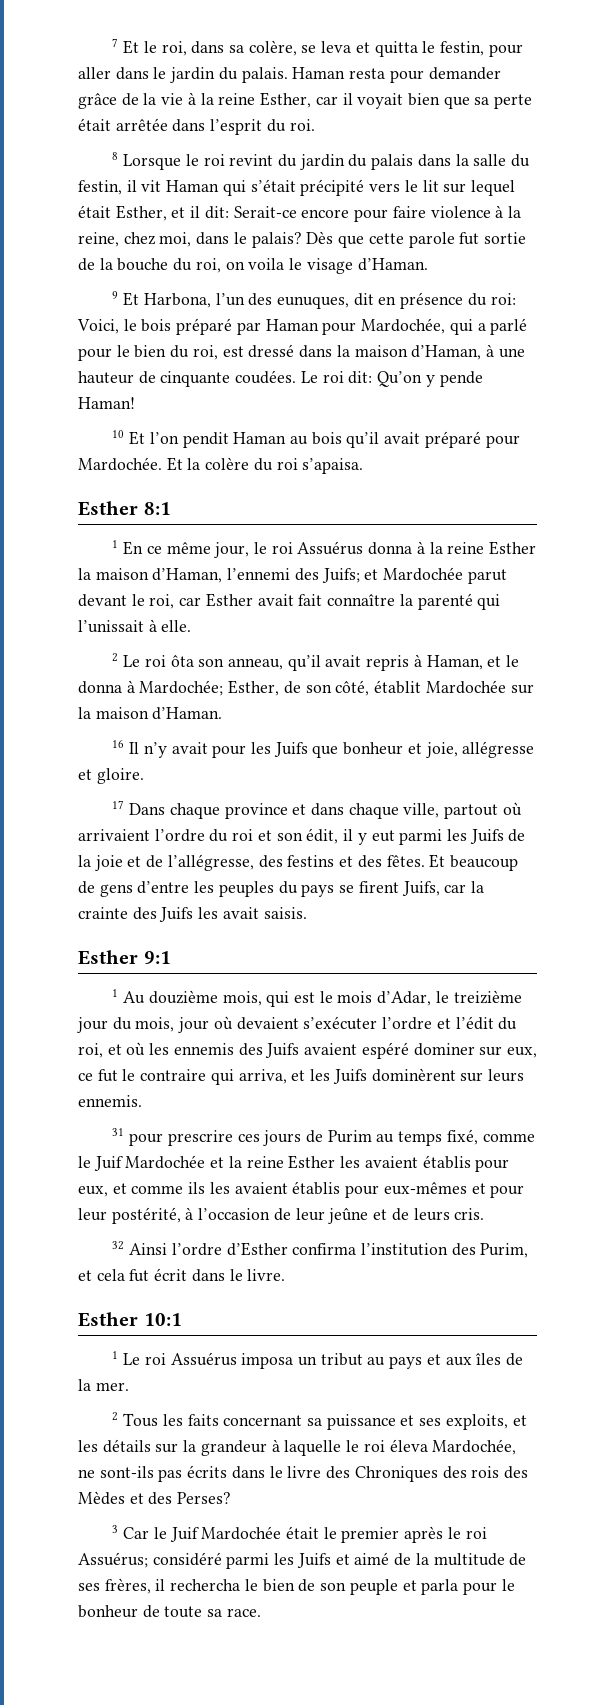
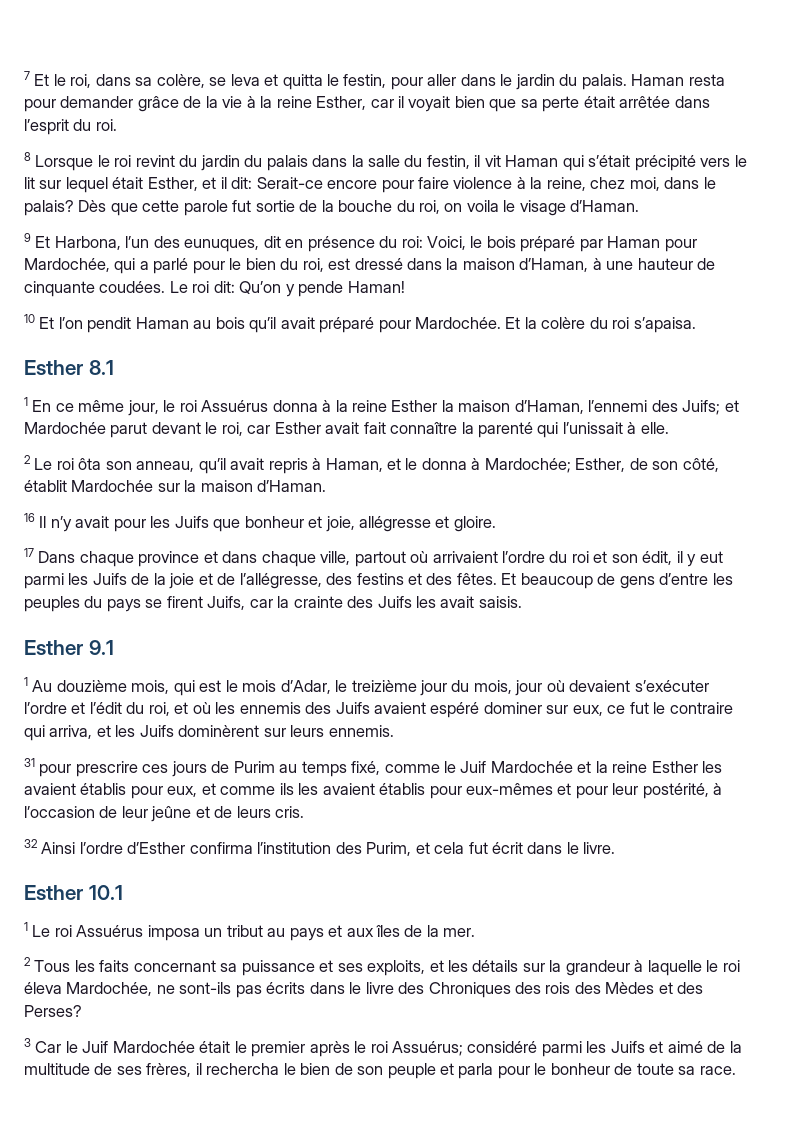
[143,502,171,515] 8:1 -> [88,360,114,375] 8.1
[143,951,171,964] 9:1 -> [88,640,114,655] 9.1
[143,1313,182,1326] 10:1 -> [88,885,123,900] 10.1

